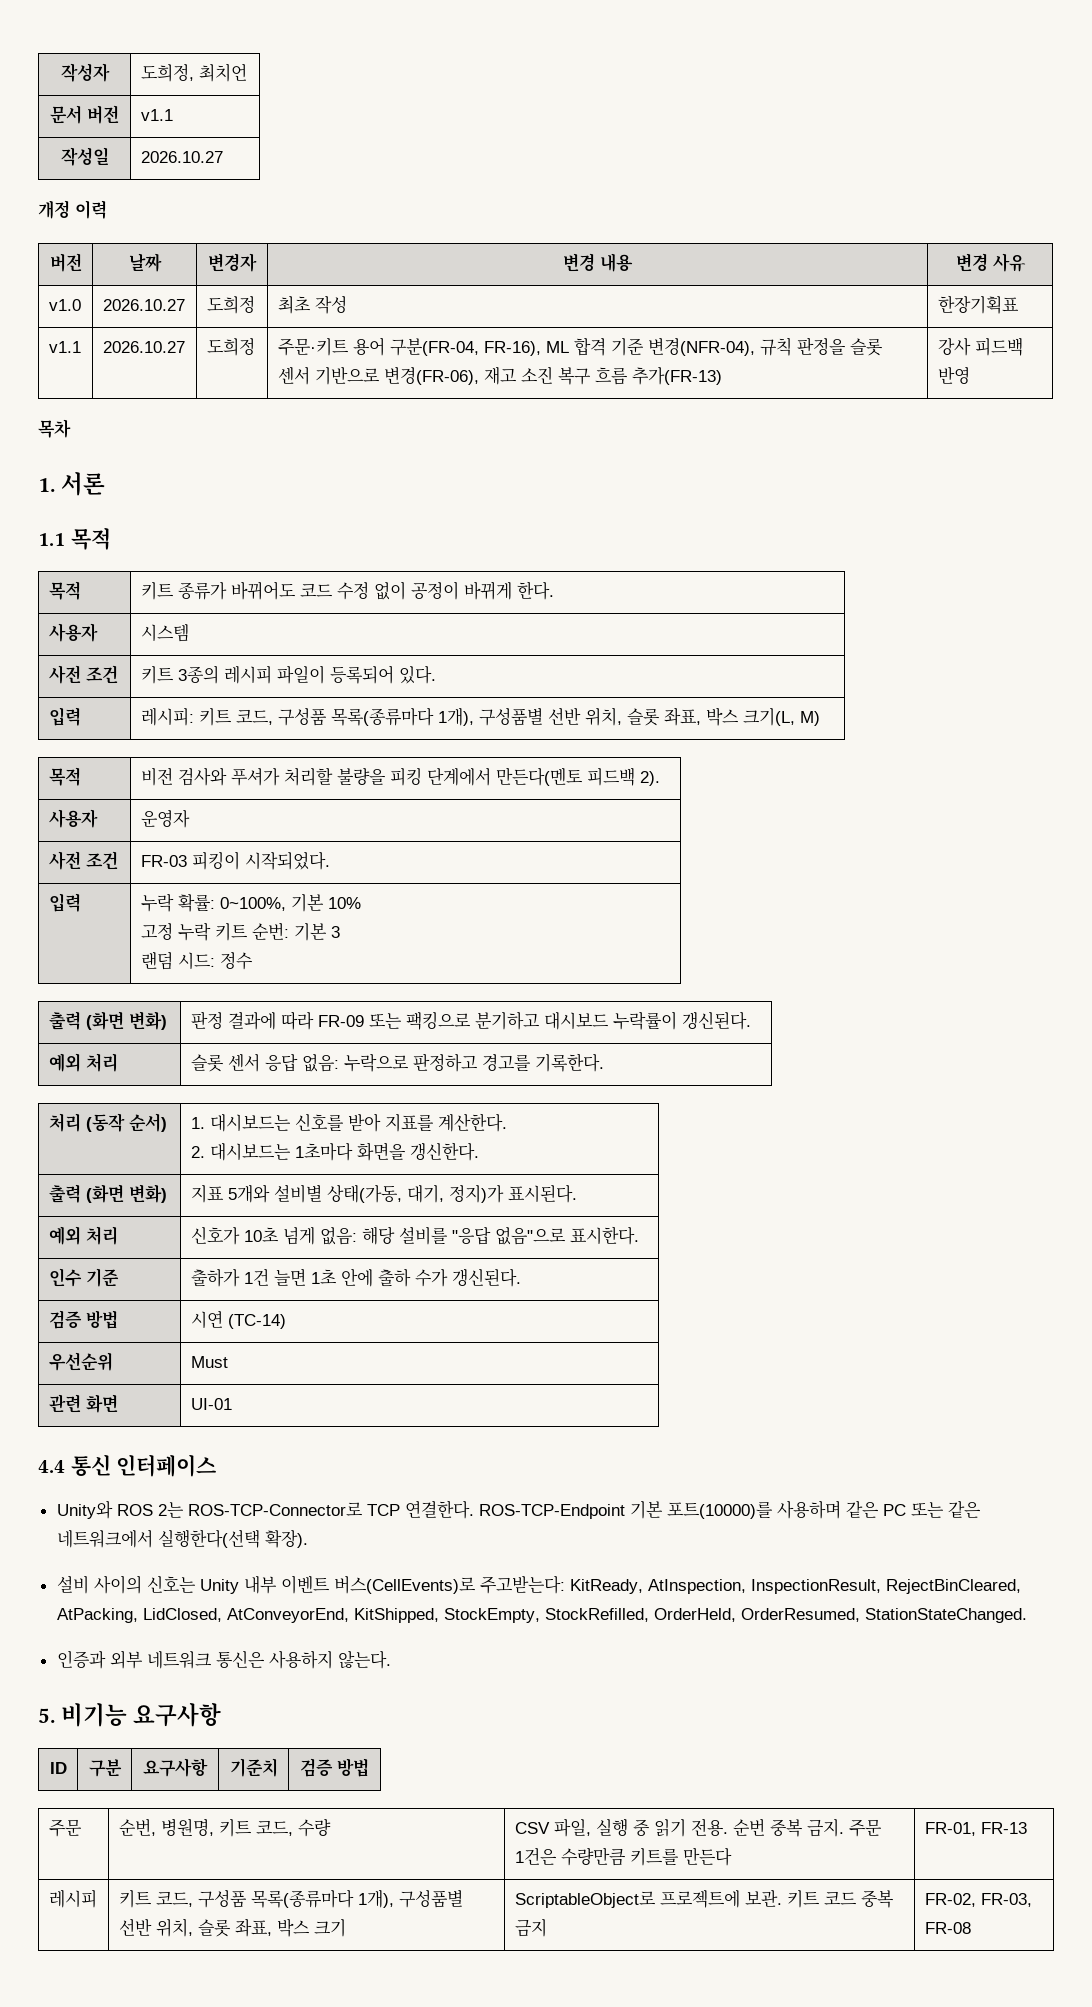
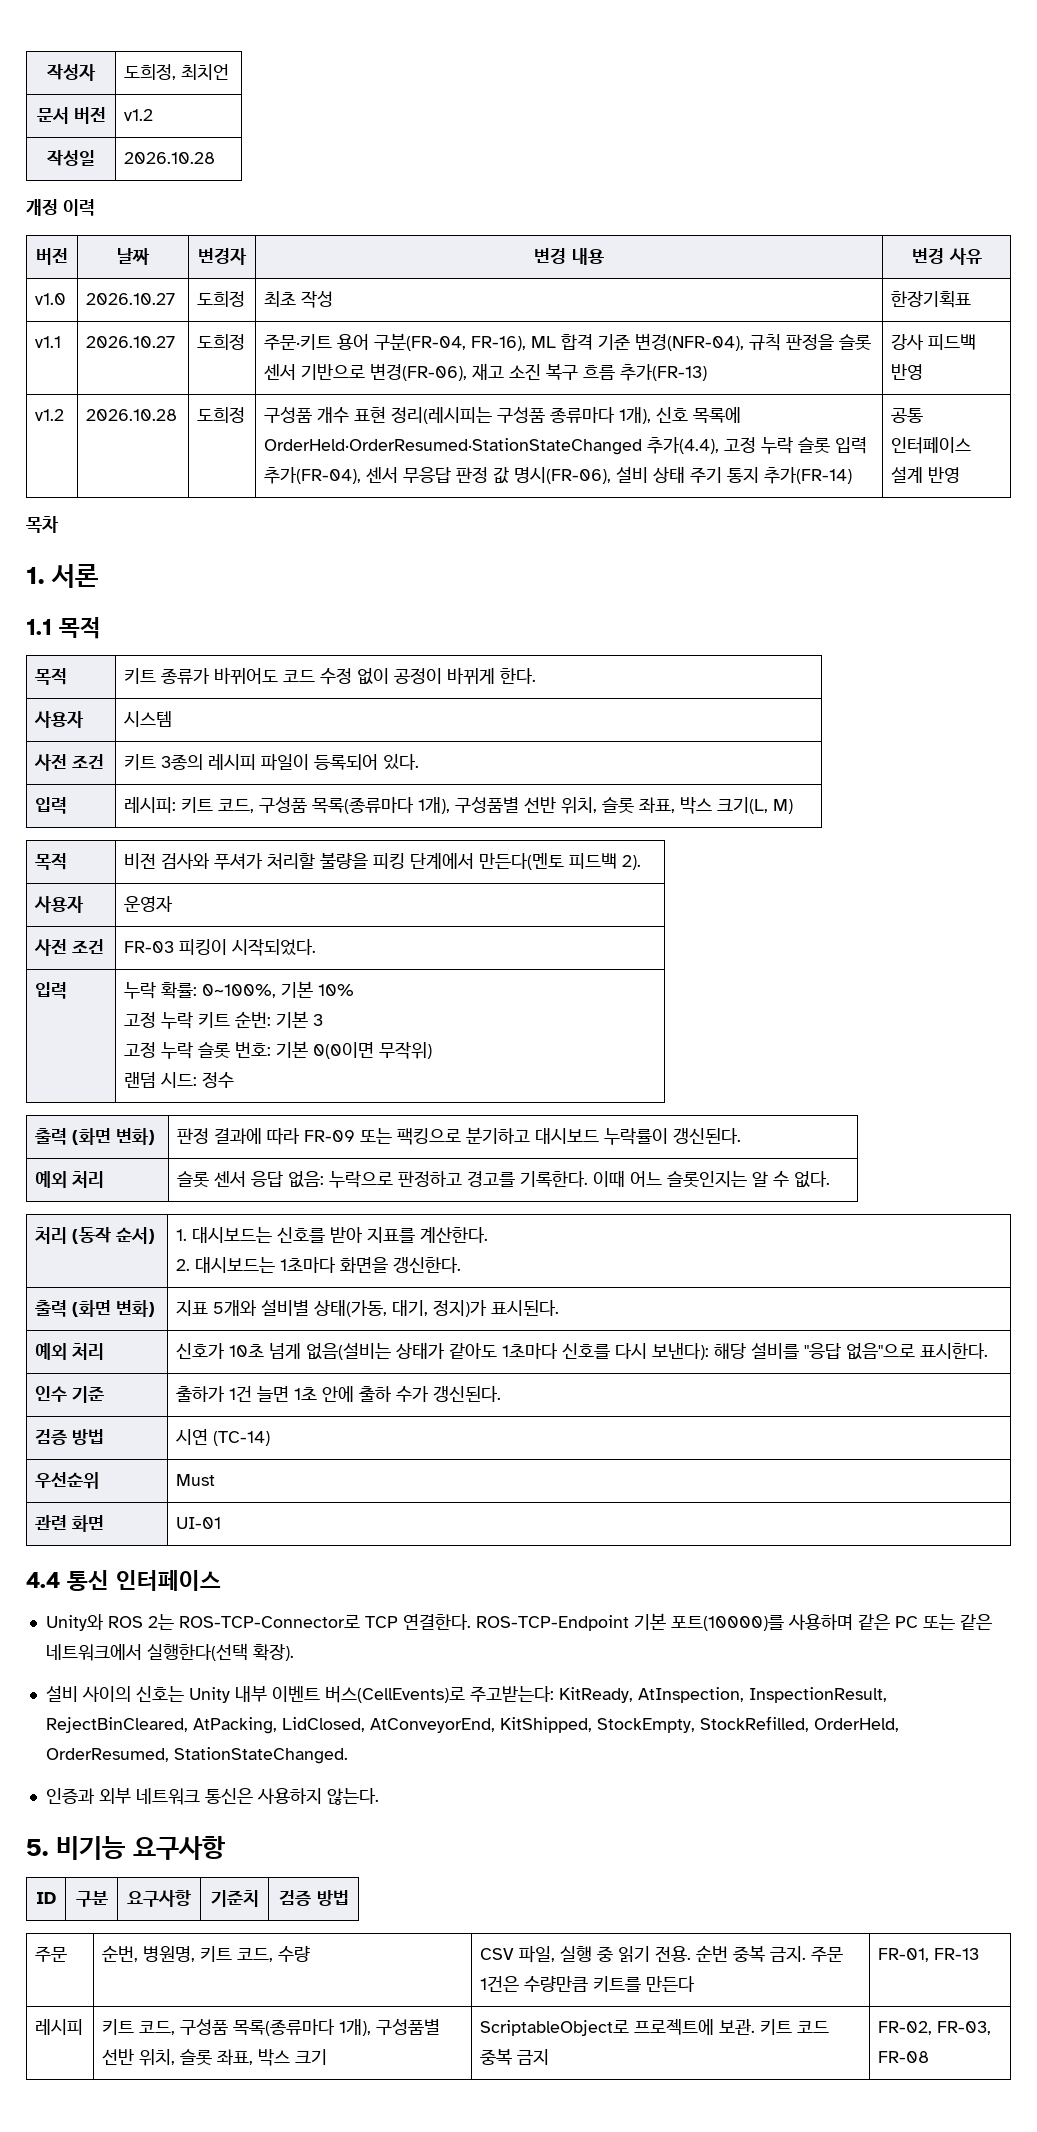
[140,109,173,121] v1.1 -> [124,109,154,121] v1.2
[140,151,223,163] 2026.10.27 -> [124,152,216,164] 2026.10.28
(970, 375) none -> [35,409,65,421] [86,409,178,421] [197,407,246,423] [264,406,742,424] [264,437,868,455] [264,466,853,484] [891,408,924,423] [891,437,972,454] [891,466,961,483] // v1.2 | 2026.10.28 | 도희정 | 구성품 개수 표현 정리(레시피는 구성품 종류마다 1개), 신호 목록에 OrderHeld·OrderResumed·StationStateChanged 추가(4.4), 고정 누락 슬롯 입력 추가(FR-04), 센서 무응답 판정 값 명시(FR-06), 설비 상태 주기 통지 추가(FR-14) | 공통 인터페이스 설계 반영
(340, 932) none -> [124,1041,433,1059] // 고정 누락 슬롯 번호: 기본 0(0이면 무작위)
(604, 1062) none -> [593,1170,831,1188] 이때 어느 슬롯인지는 알 수 없다.
[319,1227,357,1245] 없음: -> [306,1342,710,1360] 없음(설비는 상태가 같아도 1초마다 신호를 다시 보낸다):

